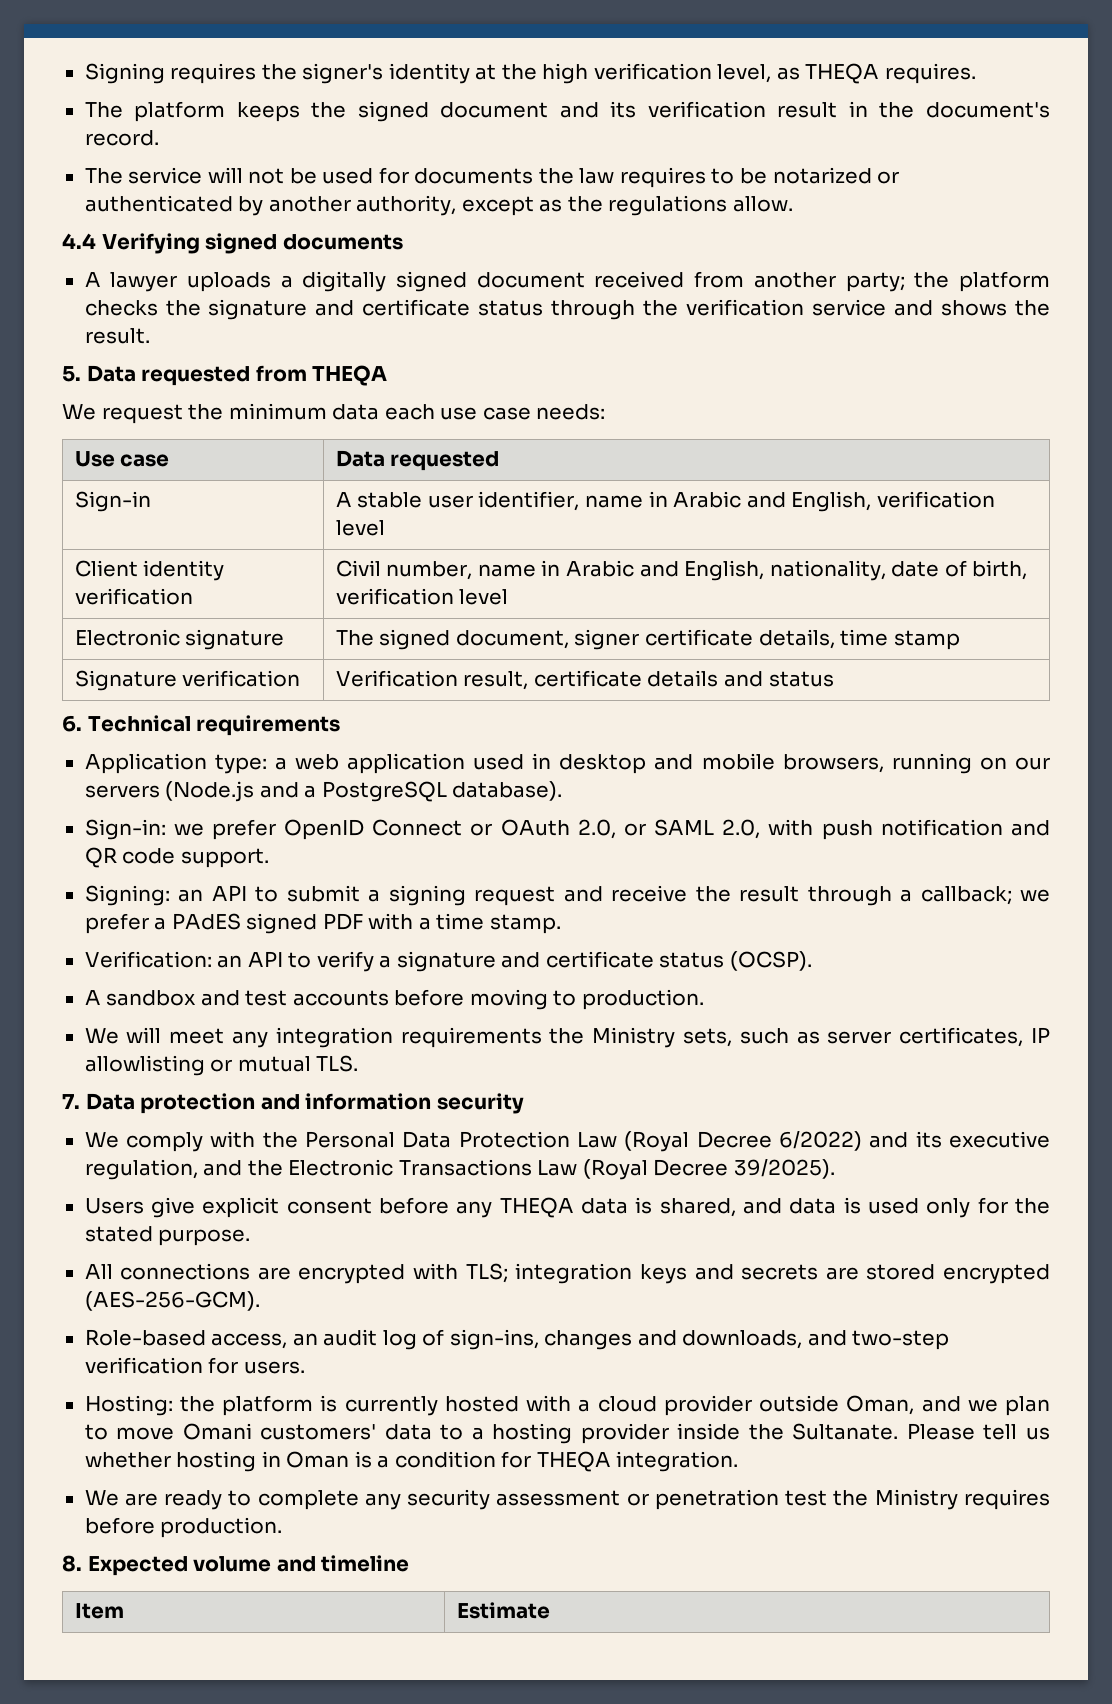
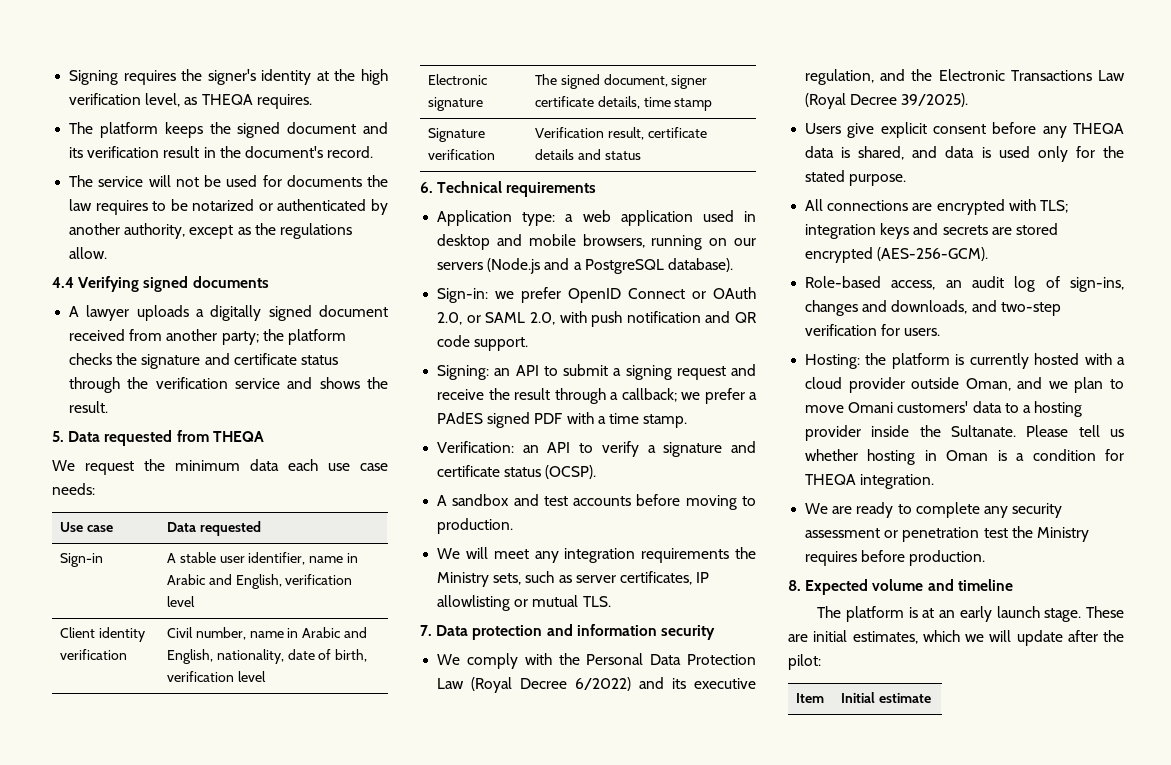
(410, 1563) none -> [817,606,1124,622] [788,630,1124,646] [788,654,821,670] // The platform is at an early launch stage. These are initial estimates, which we will update after the pilot:
[456,1602,550,1619] Estimate -> [841,692,931,703] Initial estimate

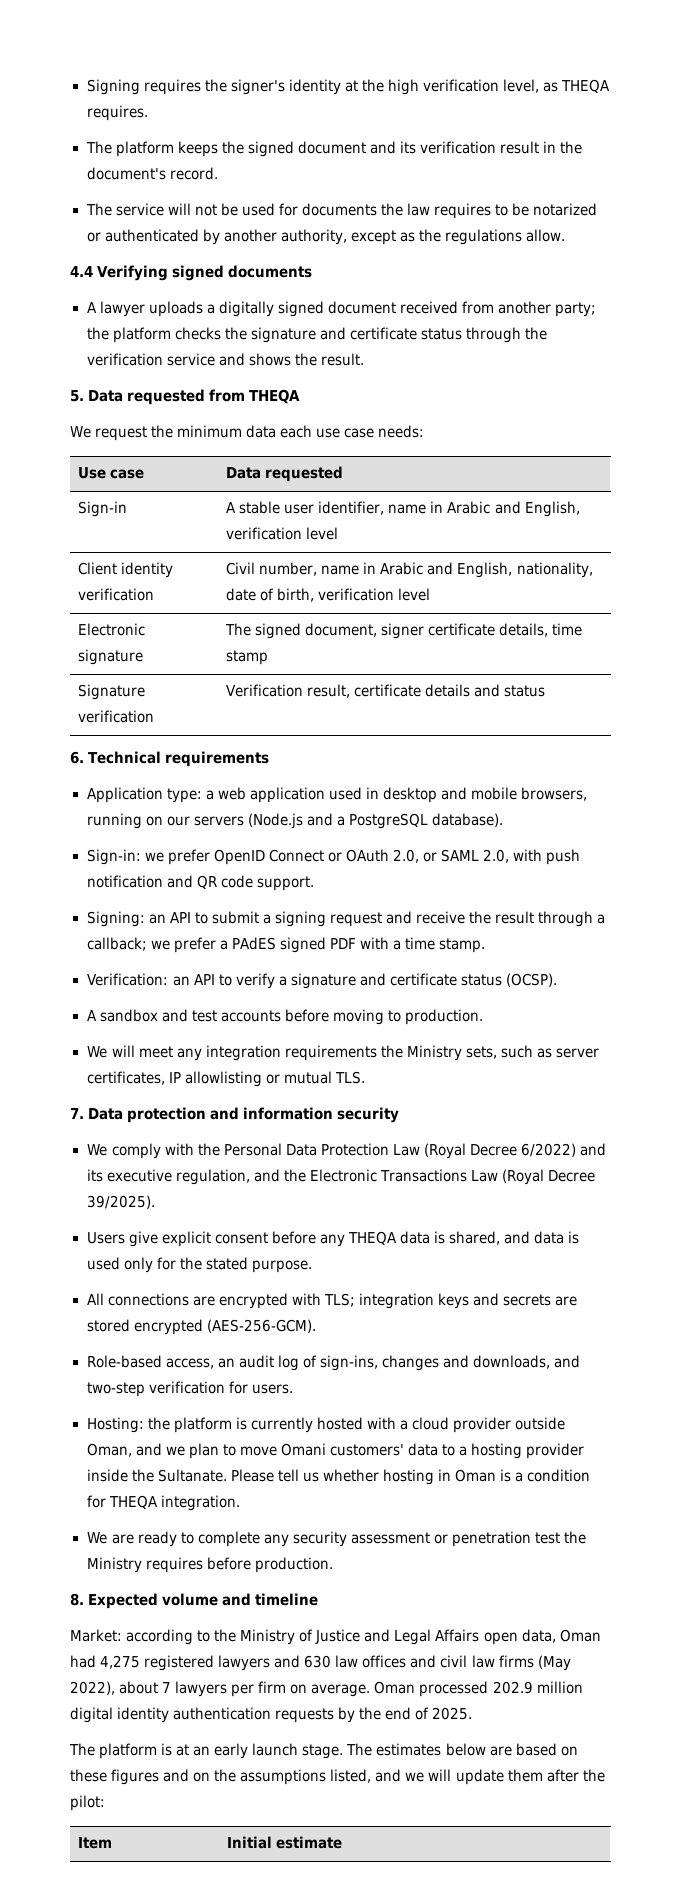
(1013, 585) none -> [70,1629,601,1645] [70,1655,571,1671] [70,1681,583,1697] [70,1707,473,1723] // Market: according to the Ministry of Justice and Legal Affairs open data, Oman had 4,275 registered lawyers and 630 law offices and civil law firms (May 2022), about 7 lawyers per firm on average. Oman processed 202.9 million digital identity authentication requests by the end of 2025.
[1086,606,1124,618] [788,630,960,644] These are initial estimates, which -> [346,1743,578,1756] [70,1769,402,1785] The estimates below are based on these figures and on the assumptions listed, and
(1063, 638) none -> [507,1769,543,1782] them

